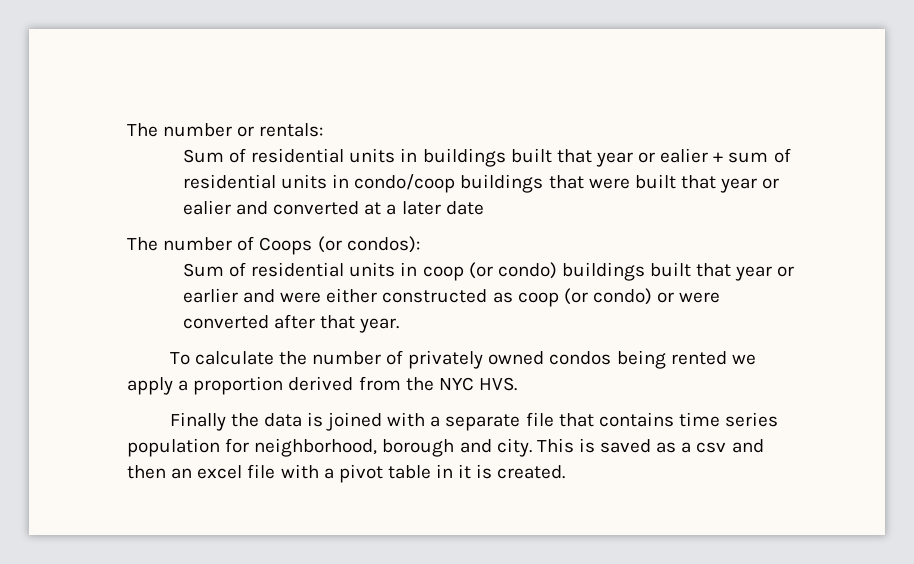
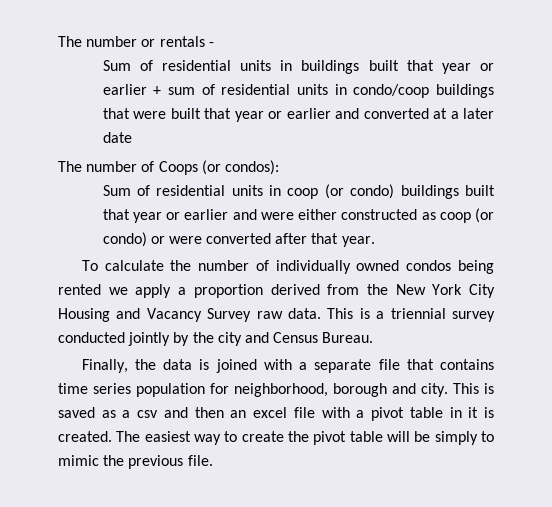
[259,123,324,137] rentals: -> [159,36,214,47] rentals -
[660,148,709,163] ealier -> [102,84,147,95] earlier
[182,200,231,215] ealier -> [286,108,331,119] earlier
[408,350,484,369] privately -> [275,260,351,274] individually
[438,377,517,391] [169,412,226,431] NYC HVS. // Finally -> [395,284,495,298] [58,308,495,322] [58,332,374,346] [81,359,128,373] New York City Housing and Vacancy Survey raw data. This is a triennial survey conducted jointly by the city and Census Bureau. // Finally,
(566, 472) none -> [116,431,494,445] [58,455,213,469] The easiest way to create the pivot table will be simply to mimic the previous file.

